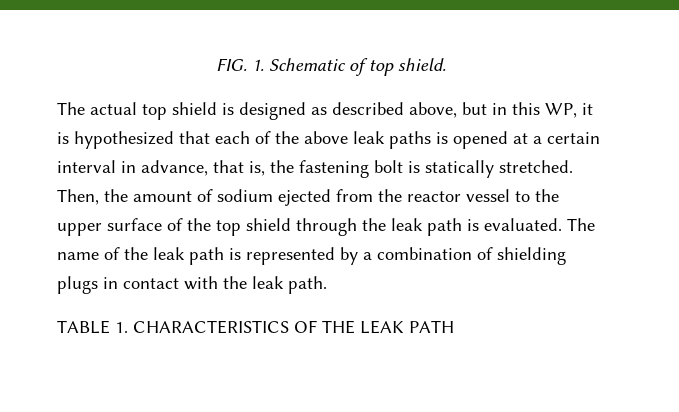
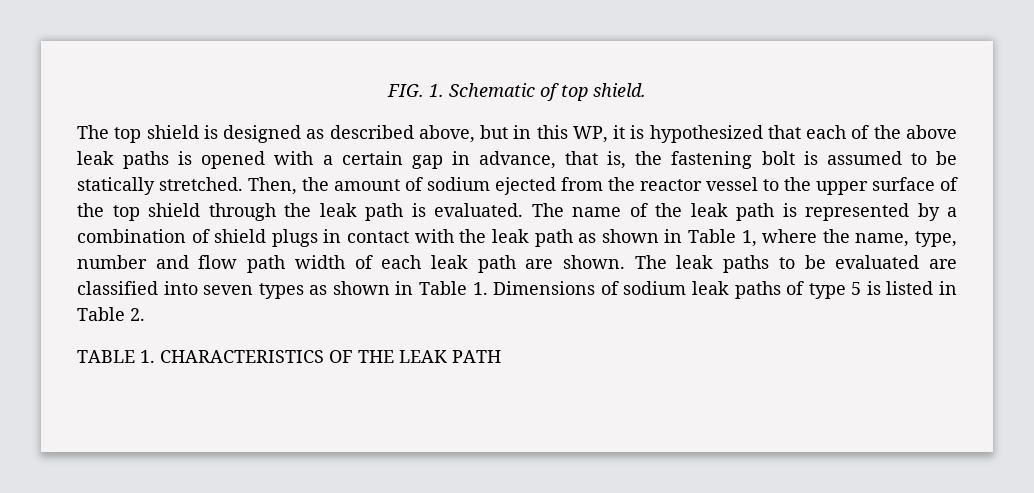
[90,102,137,115] actual -> (109, 132) none
[513,133,528,144] at -> [274,151,314,165] with
[57,160,116,173] interval -> [411,155,443,169] gap
(420, 167) none -> [826,151,957,165] assumed to be
[497,247,566,265] shielding -> [214,229,267,243] shield
[288,276,327,294] path. -> [534,229,957,247] [77,255,958,273] [77,281,957,299] [77,307,145,321] path as shown in Table 1, where the name, type, number and flow path width of each leak path are shown. The leak paths to be evaluated are classified into seven types as shown in Table 1. Dimensions of sodium leak paths of type 5 is listed in Table 2.

